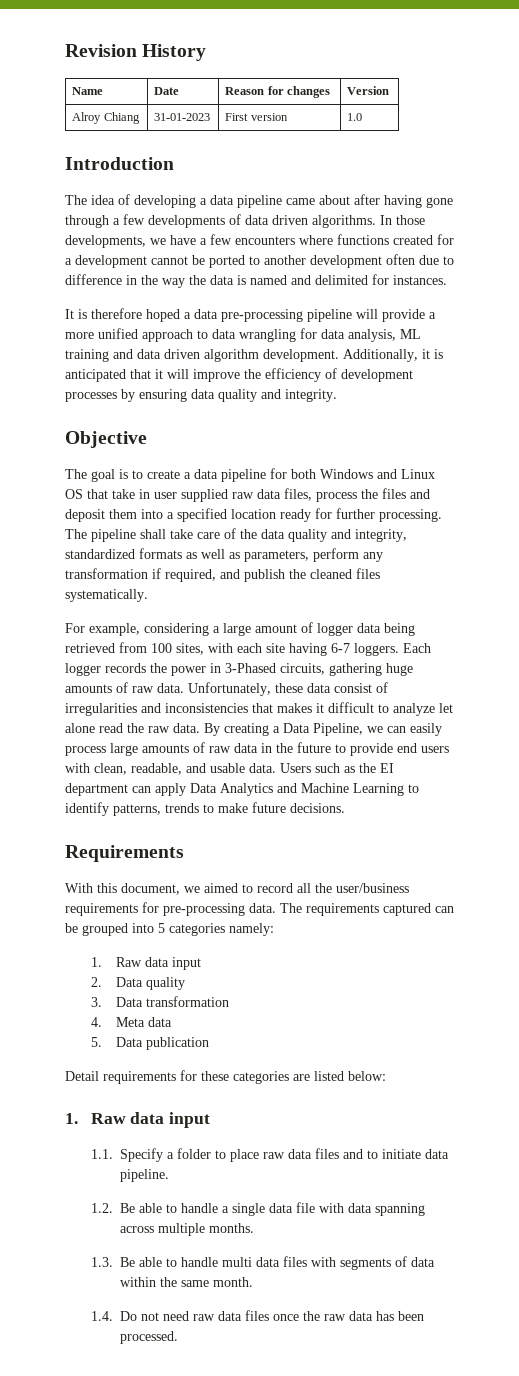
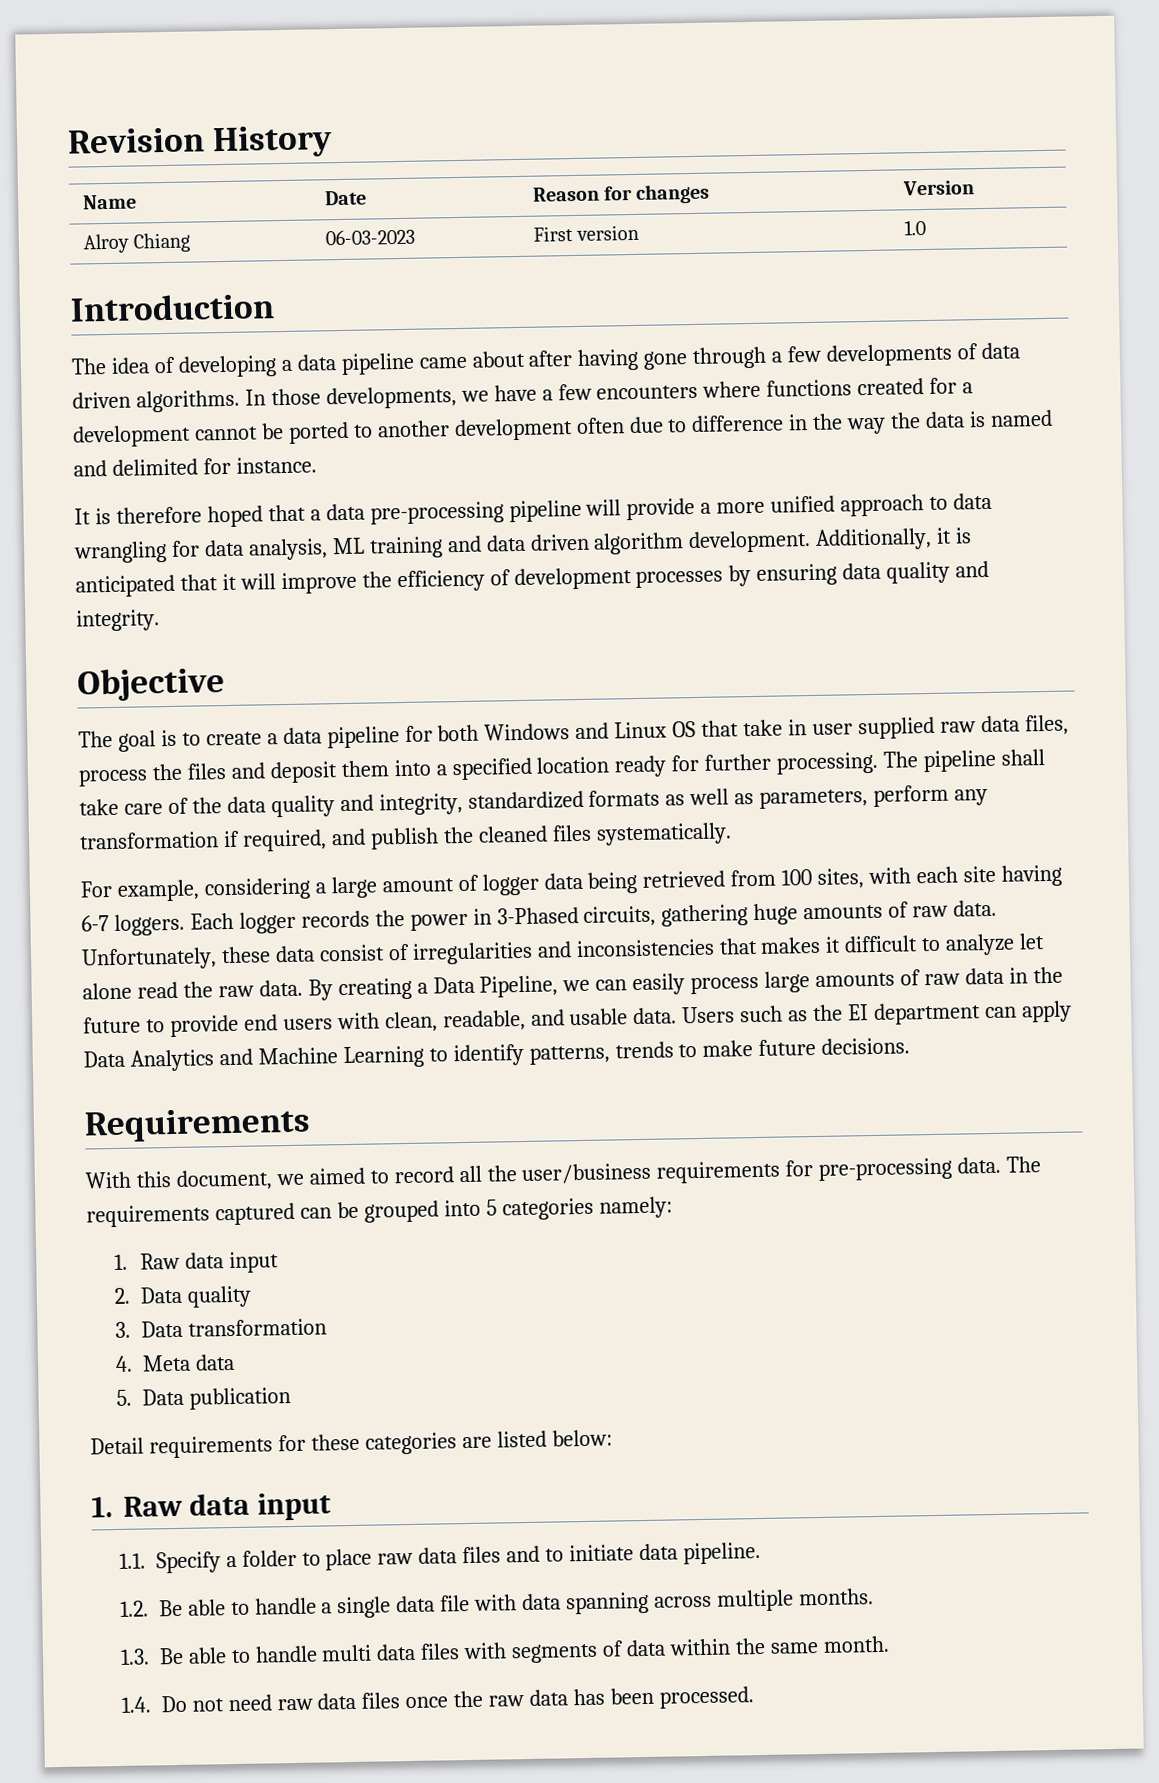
[154,113,211,121] 31-01-2023 -> [324,228,415,246] 06-03-2023
[393,275,447,285] instances. -> [235,456,317,474] instance.
(180, 315) none -> [267,504,306,522] that

